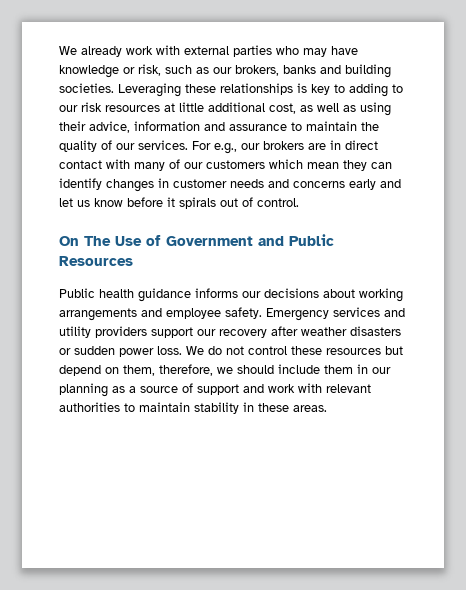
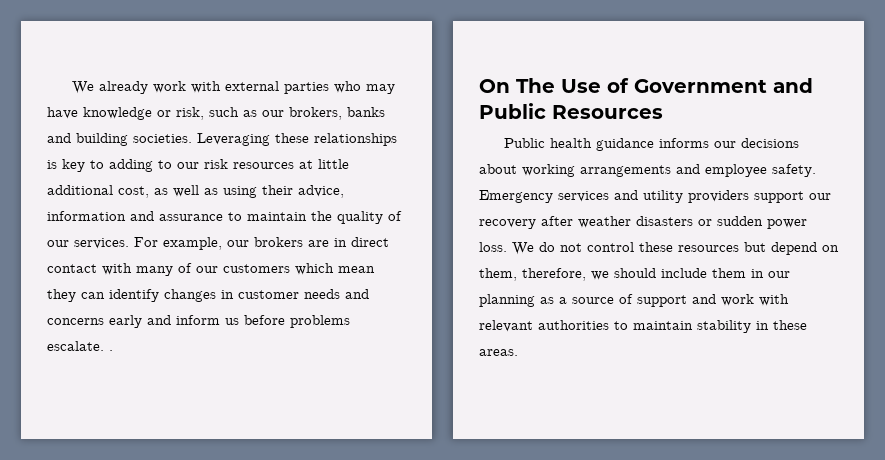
[214,143,237,154] e.g., -> [163,237,222,250] example,
[59,197,299,209] let us know before it spirals out of control. -> [176,315,350,328] [47,341,113,351] inform us before problems escalate. .

